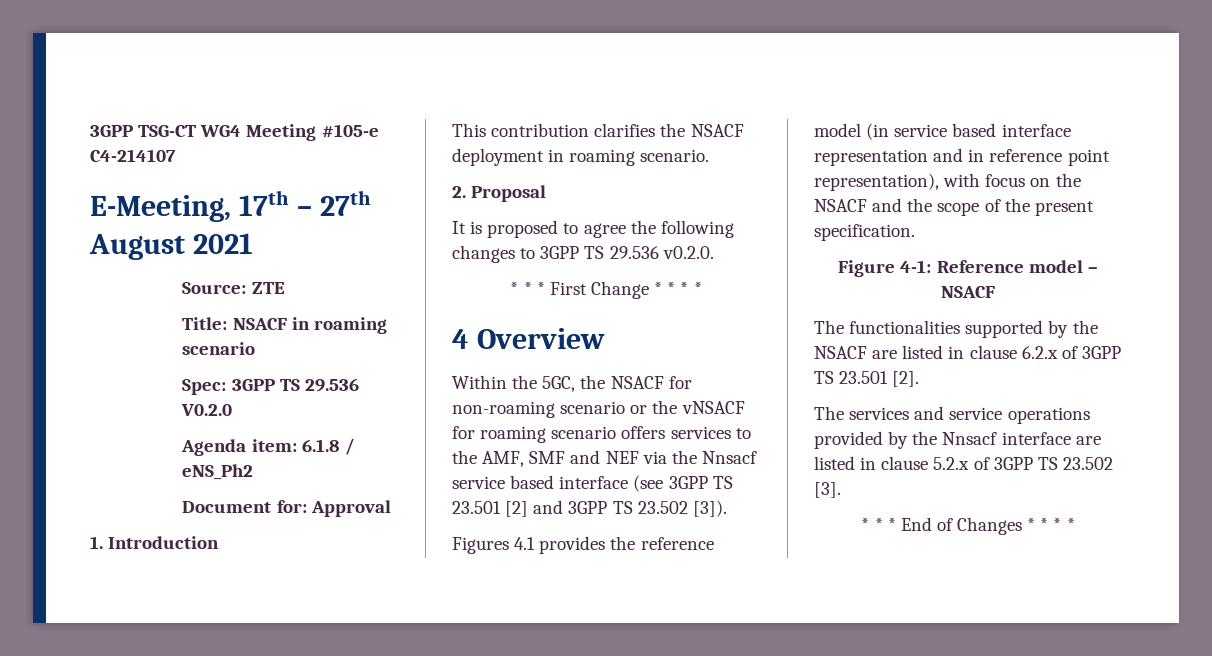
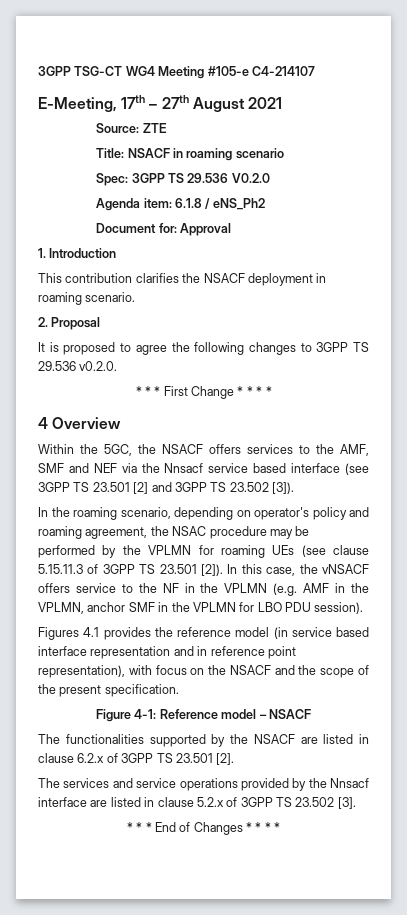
[668,376,692,389] [452,400,745,418] [452,426,617,443] for non-roaming scenario or the vNSACF for roaming scenario -> (203, 449) none
(727, 508) none -> [38,507,369,520] [38,526,310,539] [38,545,369,558] [38,564,369,576] [38,583,370,596] [38,602,364,614] // In the roaming scenario, depending on operator's policy and roaming agreement, the NSAC procedure may be performed by the VPLMN for roaming UEs (see clause 5.15.11.3 of 3GPP TS 23.501 [2]). In this case, the vNSACF offers service to the NF in the VPLMN (e.g. AMF in the VPLMN, anchor SMF in the VPLMN for LBO PDU session).

